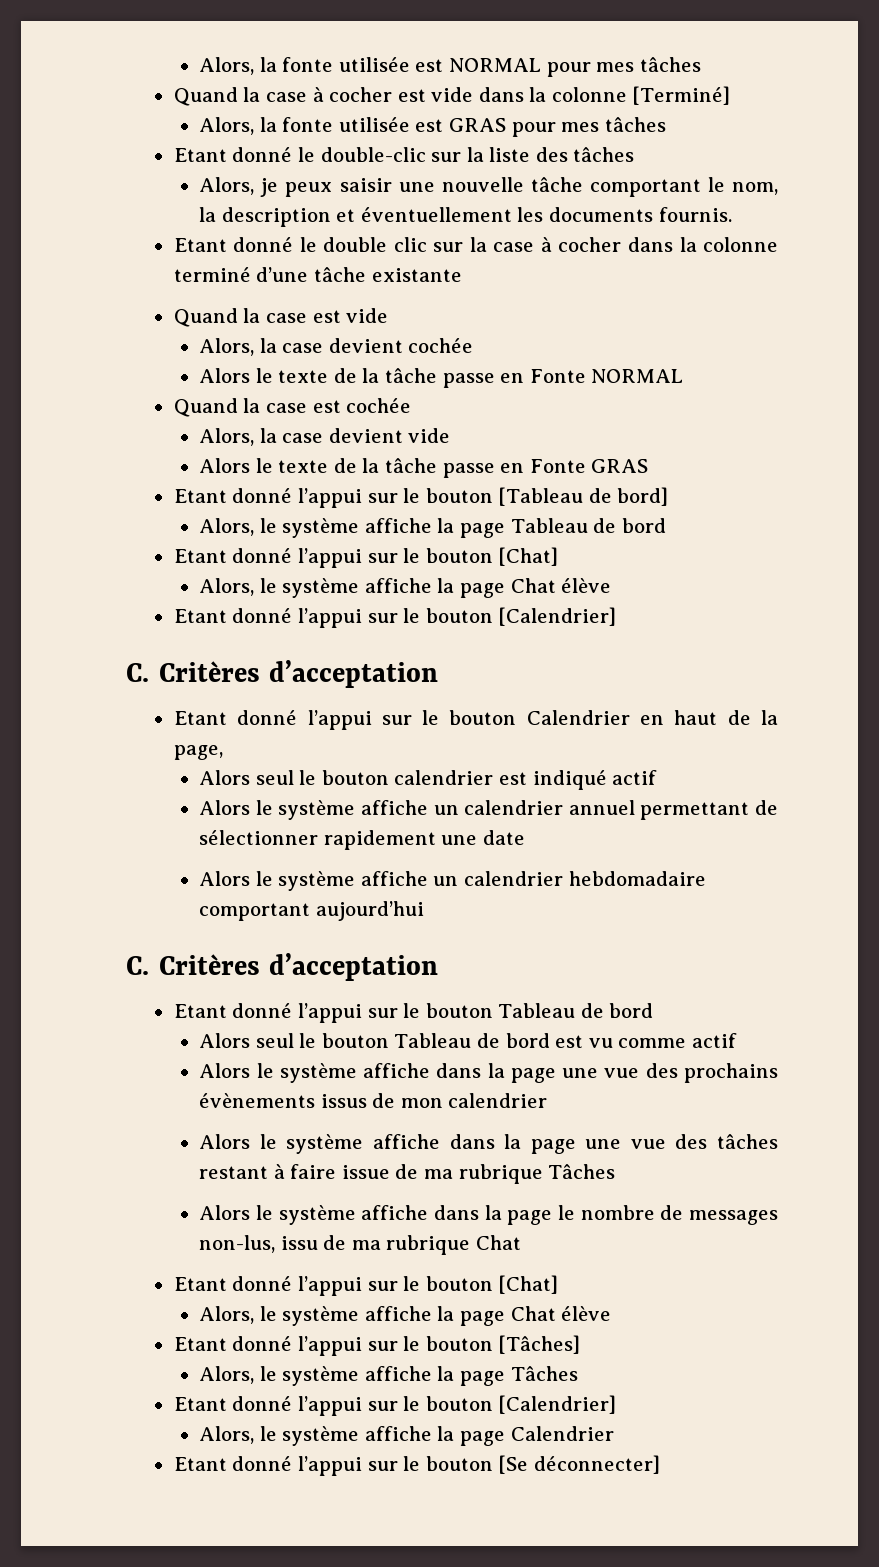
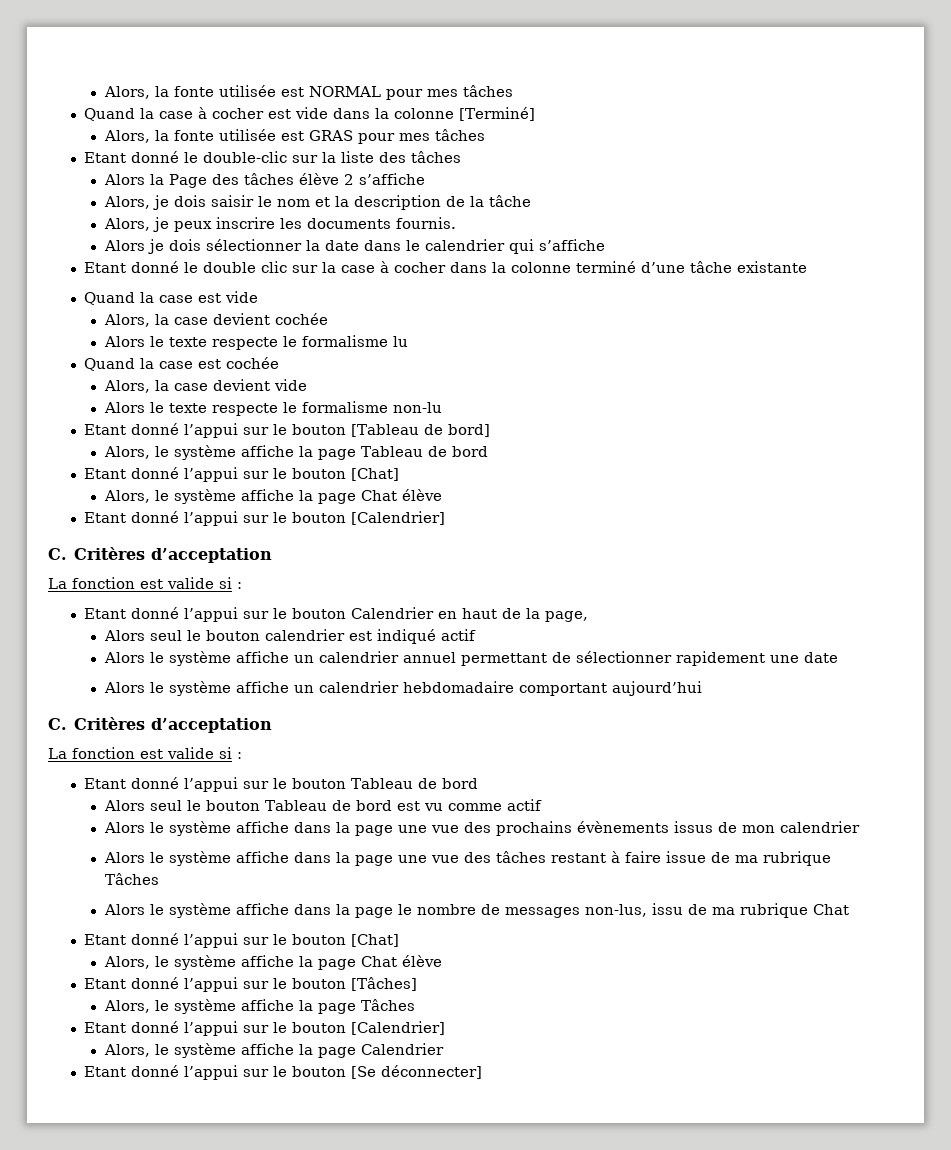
[199,177,779,197] [199,207,732,227] Alors, je peux saisir une nouvelle tâche comportant le nom, la description et éventuellement les documents fournis. -> [103,173,425,188] [103,195,531,210] [103,217,456,232] [103,239,605,254] Alors la Page des tâches élève 2 s’affiche // Alors, je dois saisir le nom et la description de la tâche // Alors, je peux inscrire les documents fournis. // Alors je dois sélectionner la date dans le calendrier qui s’affiche
[333,368,684,388] de la tâche passe en Fonte NORMAL -> [211,335,408,350] respecte le formalisme lu
[333,458,649,478] de la tâche passe en Fonte GRAS -> [211,401,442,416] respecte le formalisme non-lu
(438, 674) none -> [48,577,242,589] // La fonction est valide si :
(438, 967) none -> [48,747,242,759] // La fonction est valide si :

